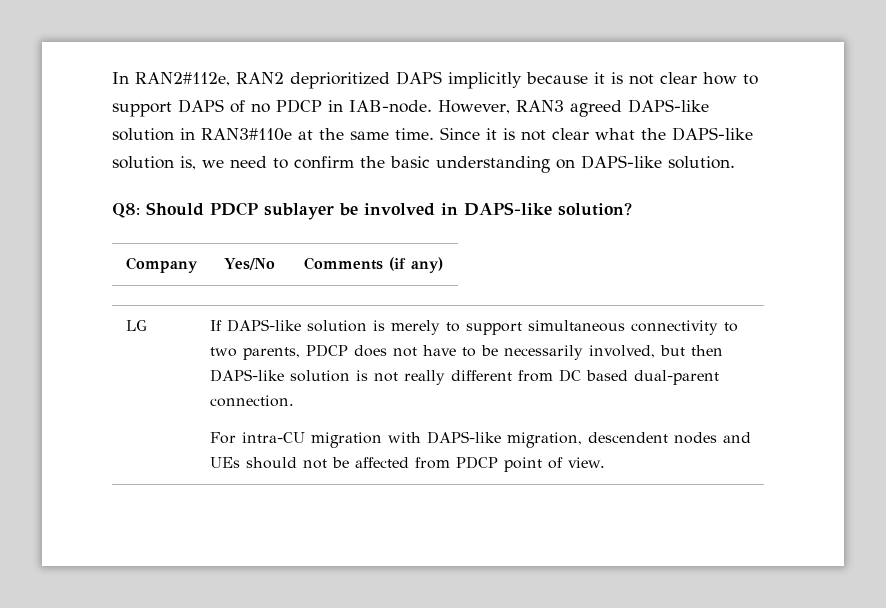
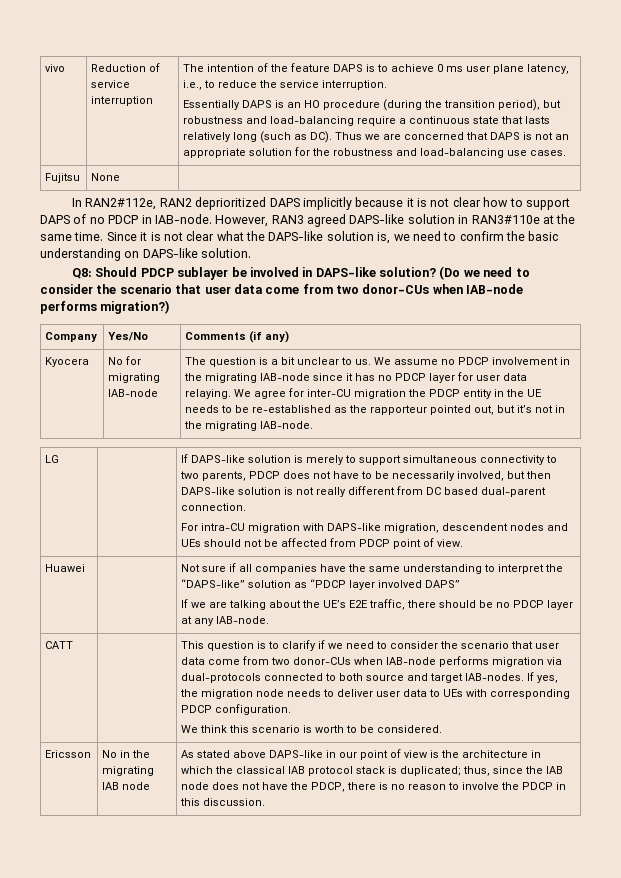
(112, 78) none -> [45,64,66,72] [91,63,161,72] [91,80,131,88] [91,96,154,106] [183,63,570,74] [183,80,388,90] [183,99,562,111] [183,116,551,126] [183,131,570,143] [183,147,567,158] [45,173,81,183] [91,173,121,181] vivo | Reduction of service interruption | The intention of the feature DAPS is to achieve 0 ms user plane latency, i.e., to reduce the service interruption. // Essentially DAPS is an HO procedure (during the transition period), but robustness and load-balancing require a continuous state that lasts relatively long (such as DC). Thus we are concerned that DAPS is not an appropriate solution for the robustness and load-balancing use cases. // Fujitsu | None | //
(632, 209) none -> [439,266,530,280] [40,284,524,294] [40,300,171,314] (Do we need to consider the scenario that user data come from two donor-CUs when IAB-node performs migration?)
(443, 265) none -> [45,357,90,367] [108,356,142,365] [108,373,161,383] [108,389,159,397] [185,357,571,367] [184,372,528,383] [185,388,542,399] [185,405,566,415] [184,421,314,431] // Kyocera | No for migrating IAB-node | The question is a bit unclear to us. We assume no PDCP involvement in the migrating IAB-node since it has no PDCP layer for user data relaying. We agree for inter-CU migration the PDCP entity in the UE needs to be re-established as the rapporteur pointed out, but it’s not in the migrating IAB-node.
(606, 462) none -> [45,564,86,572] [181,563,564,574] [181,579,461,590] [181,599,574,610] [181,616,270,626] [45,641,74,649] [181,640,560,651] [181,656,563,667] [181,672,559,683] [180,689,571,699] [181,704,292,715] [181,725,443,733] [45,750,92,758] [102,750,151,758] [102,766,155,776] [102,782,151,790] [181,749,542,760] [181,766,564,776] [181,782,567,792] [180,798,266,806] // Huawei | | Not sure if all companies have the same understanding to interpret the “DAPS-like” solution as “PDCP layer involved DAPS” // If we are talking about the UE’s E2E traffic, there should be no PDCP layer at any IAB-node. // CATT | | This question is to clarify if we need to consider the scenario that user data come from two donor-CUs when IAB-node performs migration via dual-protocols connected to both source and target IAB-nodes. If yes, the migration node needs to deliver user data to UEs with corresponding PDCP configuration. // We think this scenario is worth to be considered. // Ericsson | No in the migrating IAB node | As stated above DAPS-like in our point of view is the architecture in which the classical IAB protocol stack is duplicated; thus, since the IAB node does not have the PDCP, there is no reason to involve the PDCP in this discussion.

